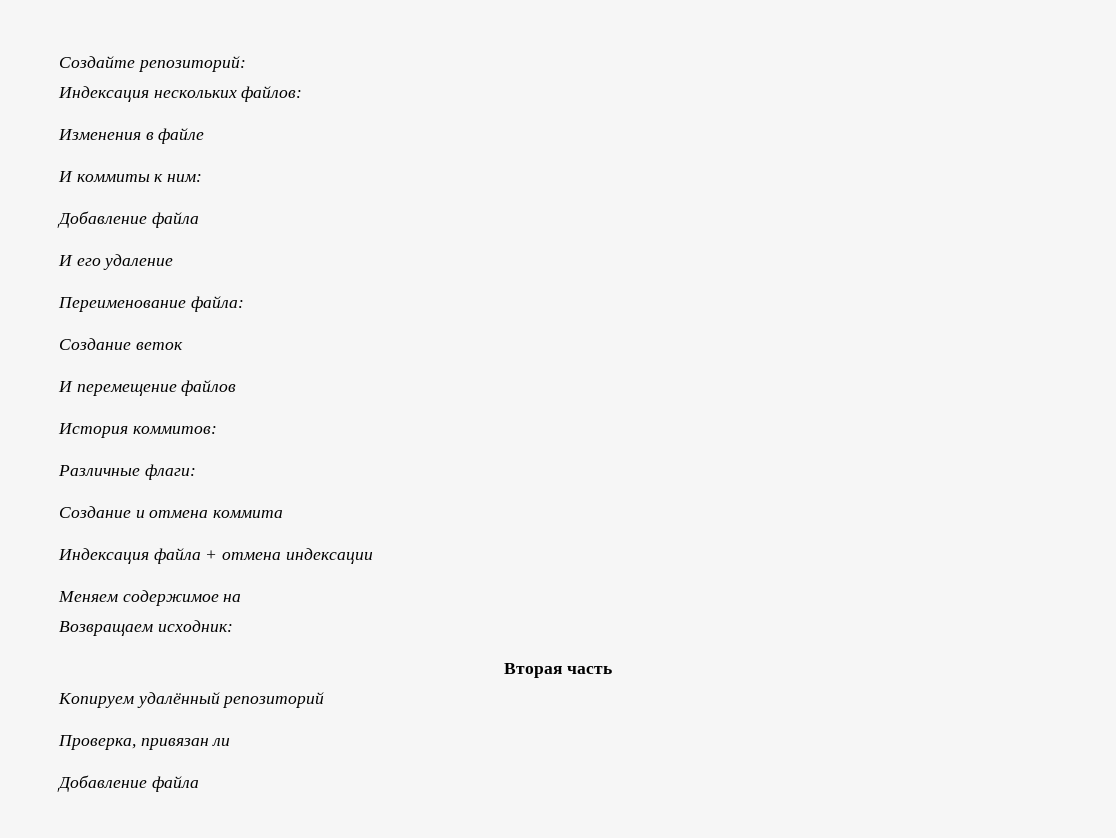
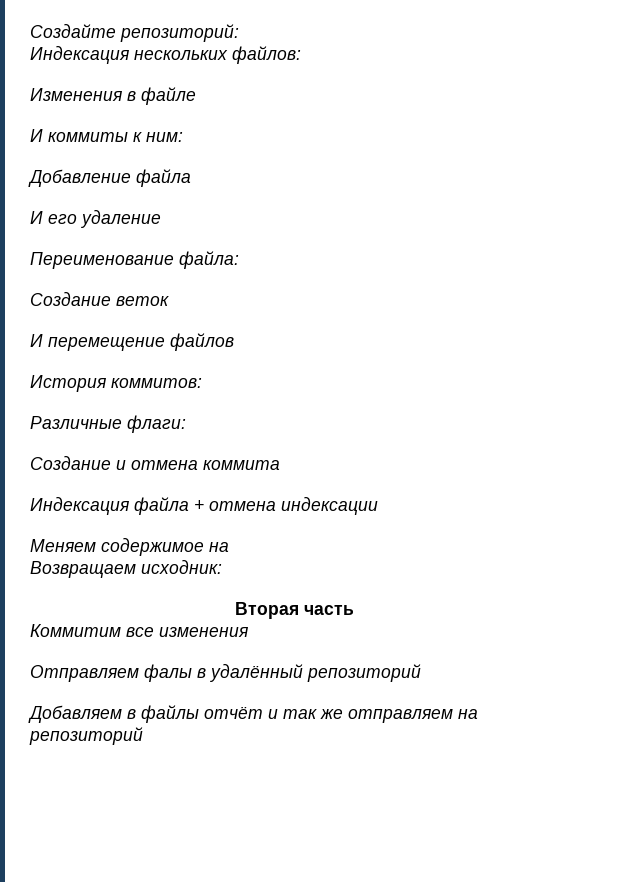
[58,692,325,708] [58,735,231,750] [57,775,199,792] Копируем удалённый репозиторий // Проверка, привязан ли // Добавление файла -> [30,624,248,637] [30,664,421,682] [28,705,478,723] [29,727,143,745] Коммитим все изменения // Отправляем фалы в удалённый репозиторий // Добавляем в файлы отчёт и так же отправляем на репозиторий

